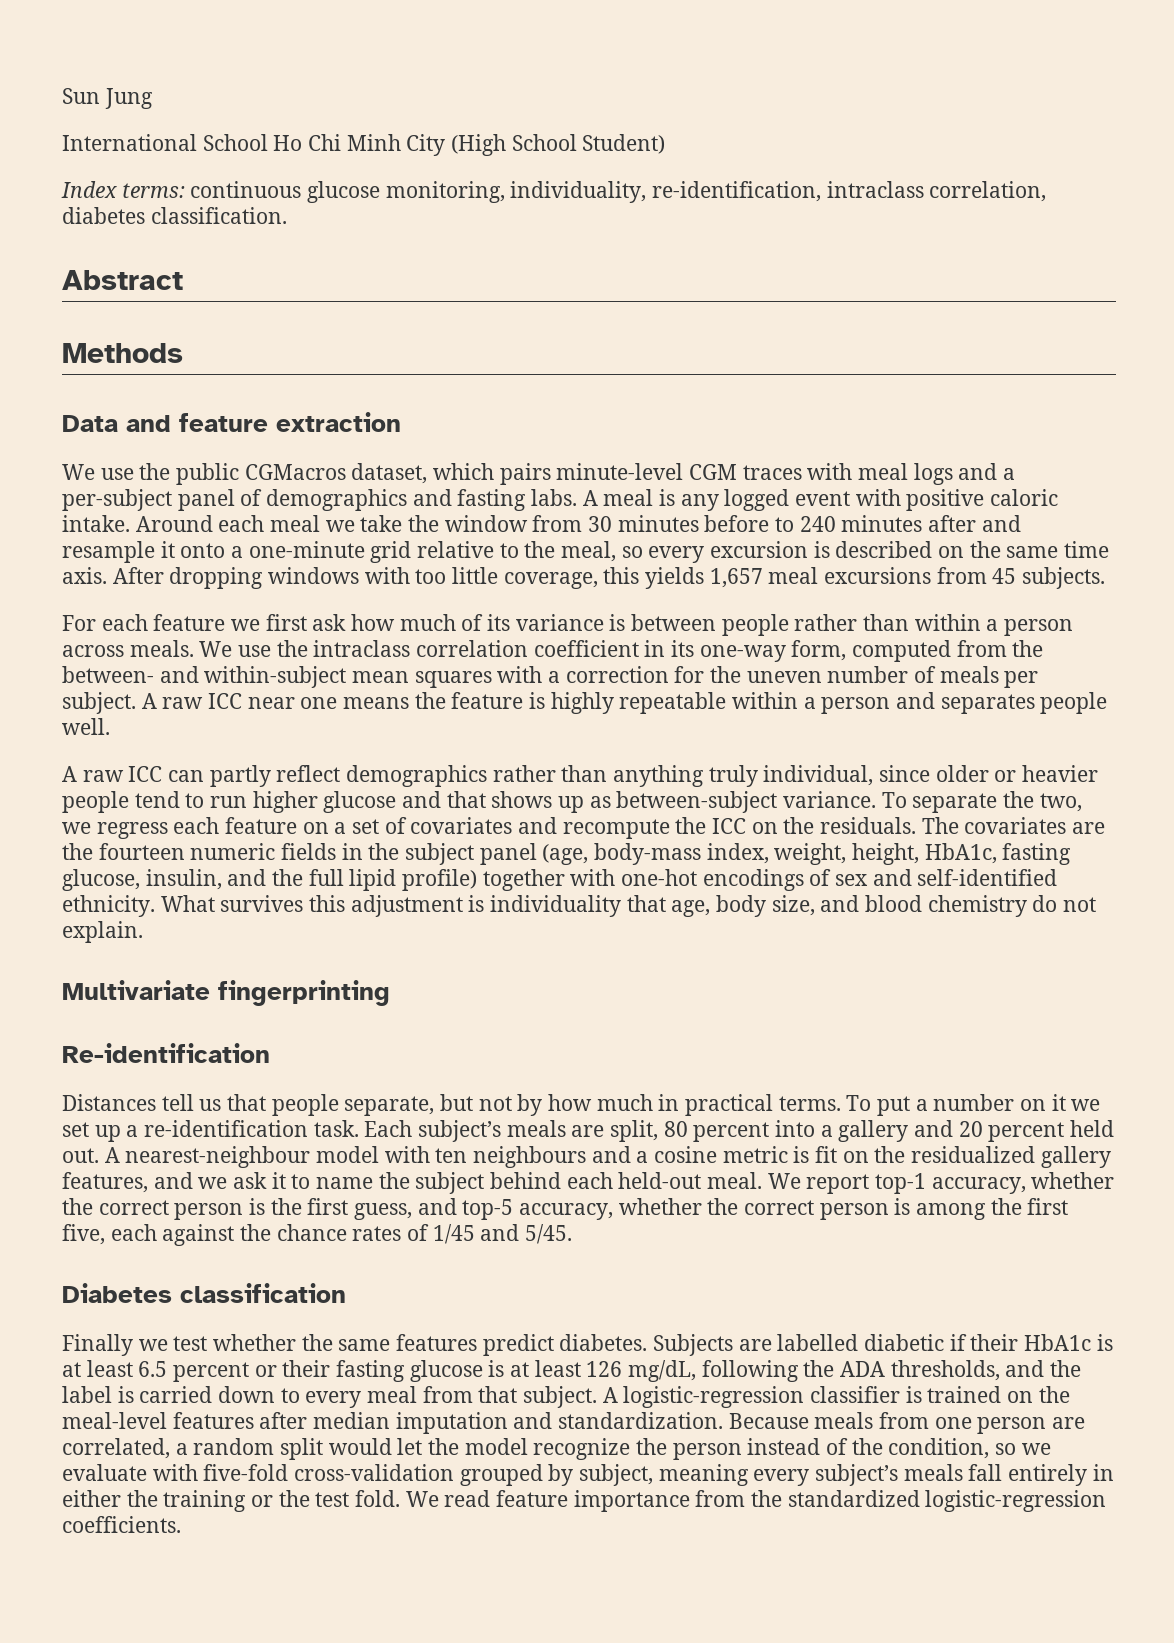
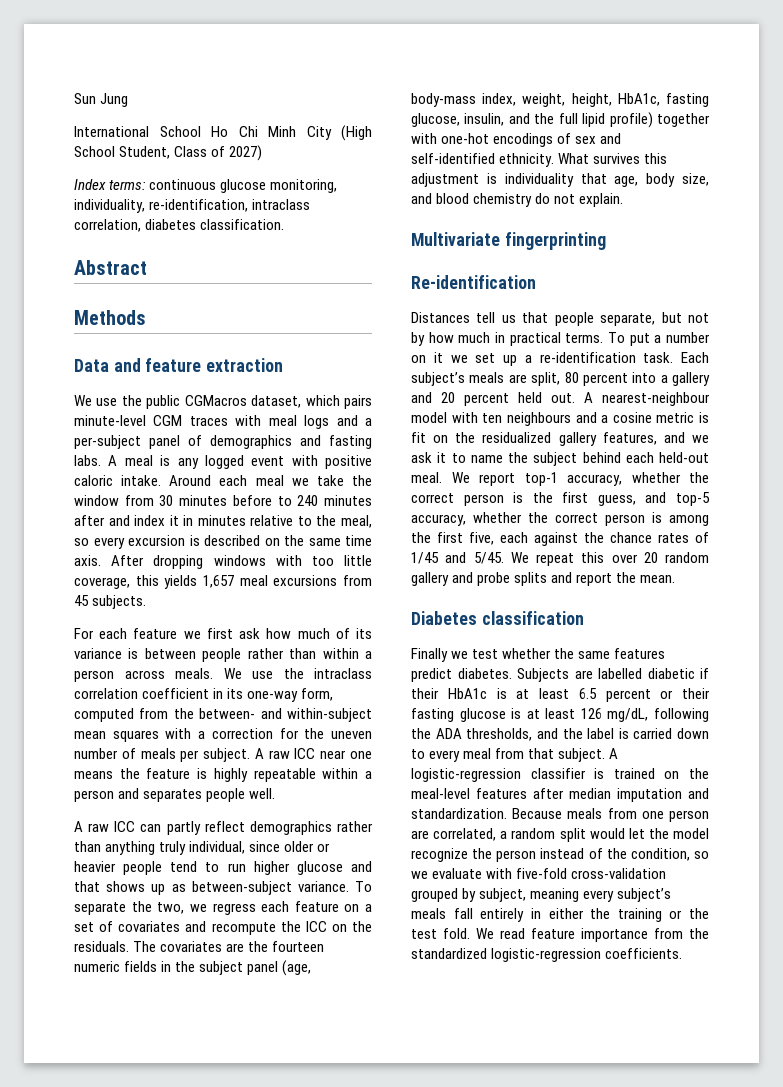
[582,134,666,154] Student) -> [119,145,263,161] Student, Class of 2027)
[62,541,412,563] resample it onto a one-minute grid -> [134,515,246,526] index it in minutes
(573, 1234) none -> [510,552,709,566] [411,572,676,586] We repeat this over 20 random gallery and probe splits and report the mean.

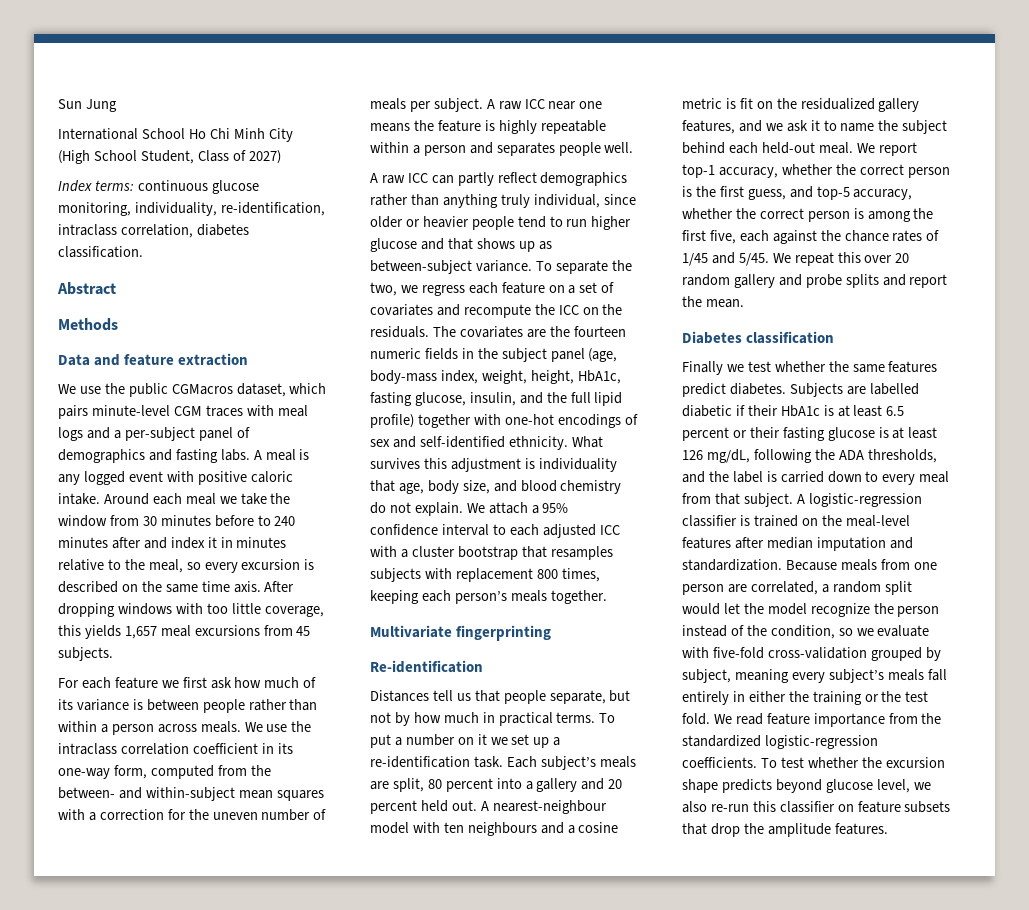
(624, 200) none -> [466,502,569,514] [370,524,620,538] [370,546,613,560] [370,568,600,582] [370,590,607,604] We attach a 95% confidence interval to each adjusted ICC with a cluster bootstrap that resamples subjects with replacement 800 times, keeping each person’s meals together.
(683, 953) none -> [760,757,945,768] [682,779,931,793] [682,801,951,813] [682,823,888,837] To test whether the excursion shape predicts beyond glucose level, we also re-run this classifier on feature subsets that drop the amplitude features.

